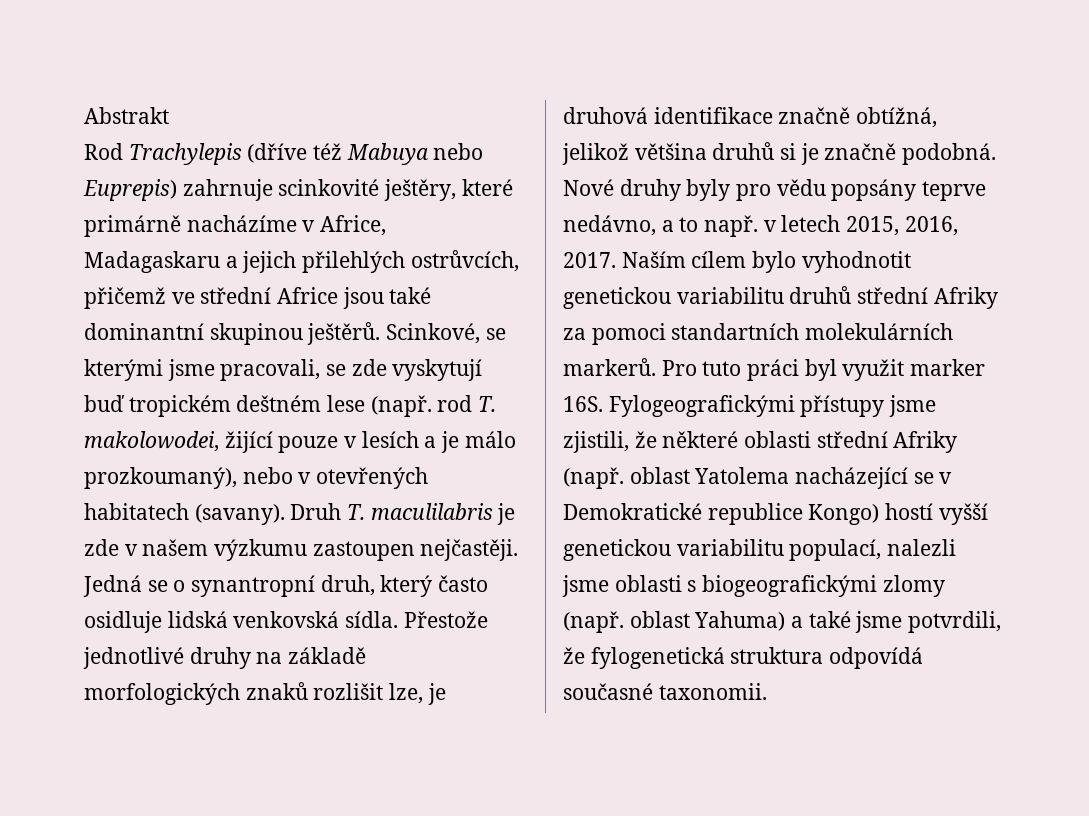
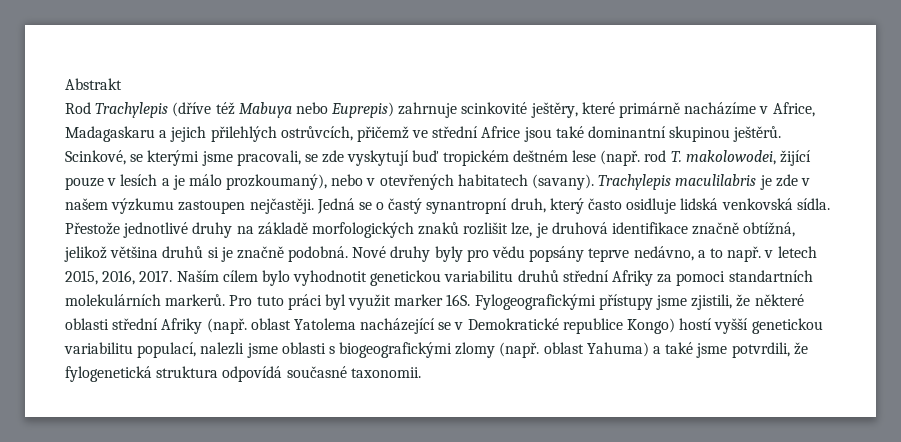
[290,503,366,520] Druh T. -> [598,174,672,190] Trachylepis
(186, 586) none -> [388,198,423,214] častý

